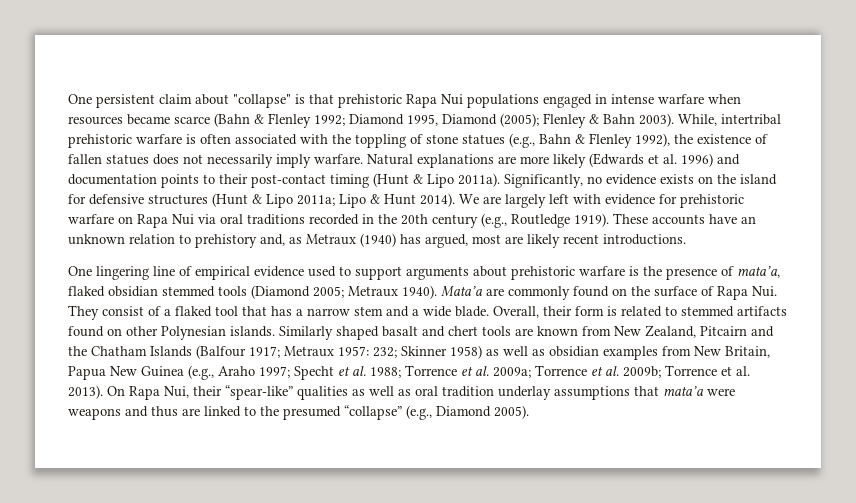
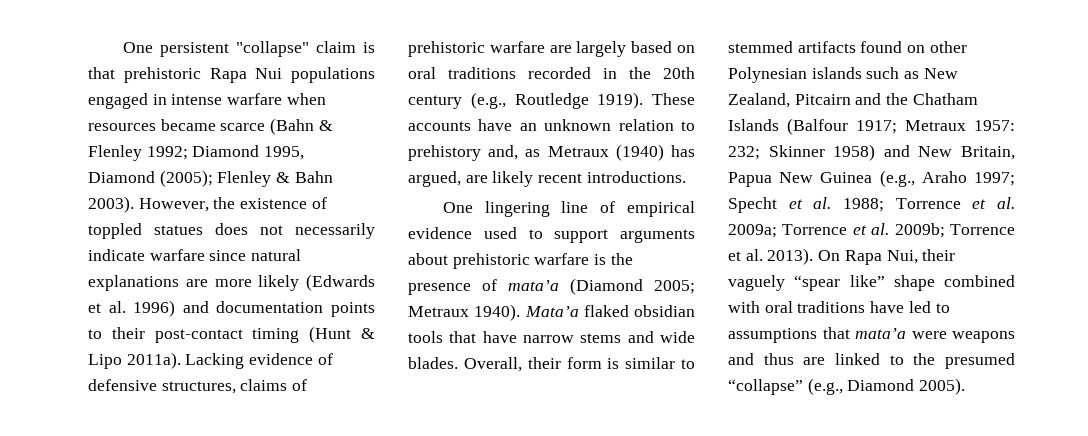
[159,94,291,108] claim about "collapse" -> [235,41,356,57] "collapse" claim
[678,114,781,126] [68,133,670,148] While, intertribal prehistoric warfare is often associated with the toppling of stone statues (e.g., Bahn & Flenley 1992), -> [138,198,209,212] However,
[68,154,102,164] fallen -> [88,223,142,239] toppled
[276,154,413,168] imply warfare. Natural -> [88,249,302,261] indicate warfare since natural
[504,174,777,188] [68,193,744,208] [68,214,216,228] Significantly, no evidence exists on the island for defensive structures (Hunt & Lipo 2011a; Lipo & Hunt 2014). We are largely left with evidence for prehistoric warfare on Rapa Nui via -> [185,353,333,369] [88,379,308,394] [408,41,695,57] Lacking evidence of defensive structures, claims of prehistoric warfare are largely based on
[472,234,501,244] most -> (461, 179) none
[737,266,780,278] [68,286,247,297] mata’a, flaked obsidian stemmed tools -> [508,280,559,291] mata’a
[486,286,777,300] [68,305,489,320] are commonly found on the surface of Rapa Nui. They consist of a flaked tool that has a narrow stem and a wide blade. -> [583,305,695,317] [408,331,695,343] [408,357,458,369] flaked obsidian tools that have narrow stems and wide blades.
[621,306,662,317] related -> [625,357,676,369] similar
[230,326,611,340] islands. Similarly shaped basalt and chert tools are known from -> [811,67,920,79] islands such as
[486,346,691,360] as well as obsidian examples from -> [883,145,910,157] and
[225,385,551,400] “spear-like” qualities as well as oral tradition underlay -> [728,275,1015,291] [728,301,950,313] vaguely “spear like” shape combined with oral traditions have led to

